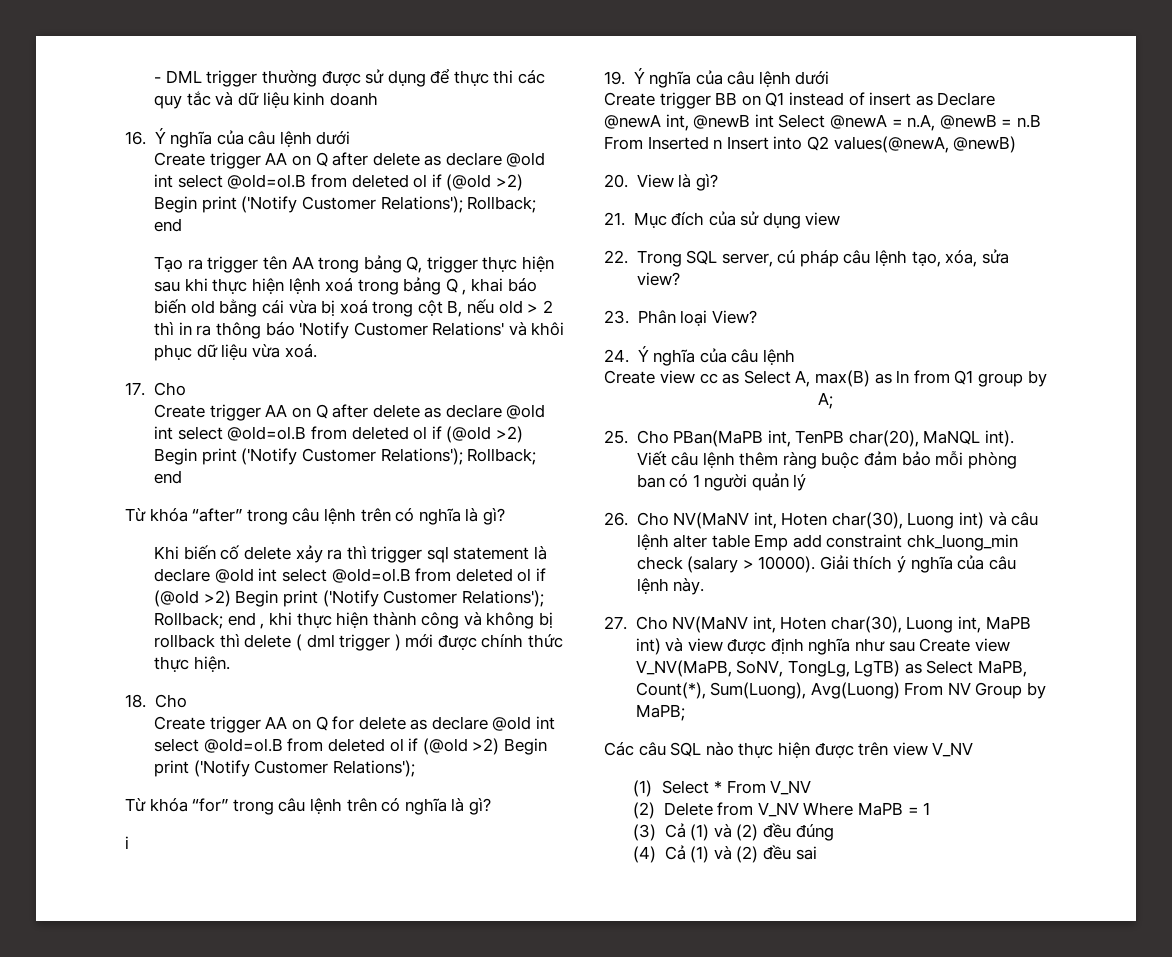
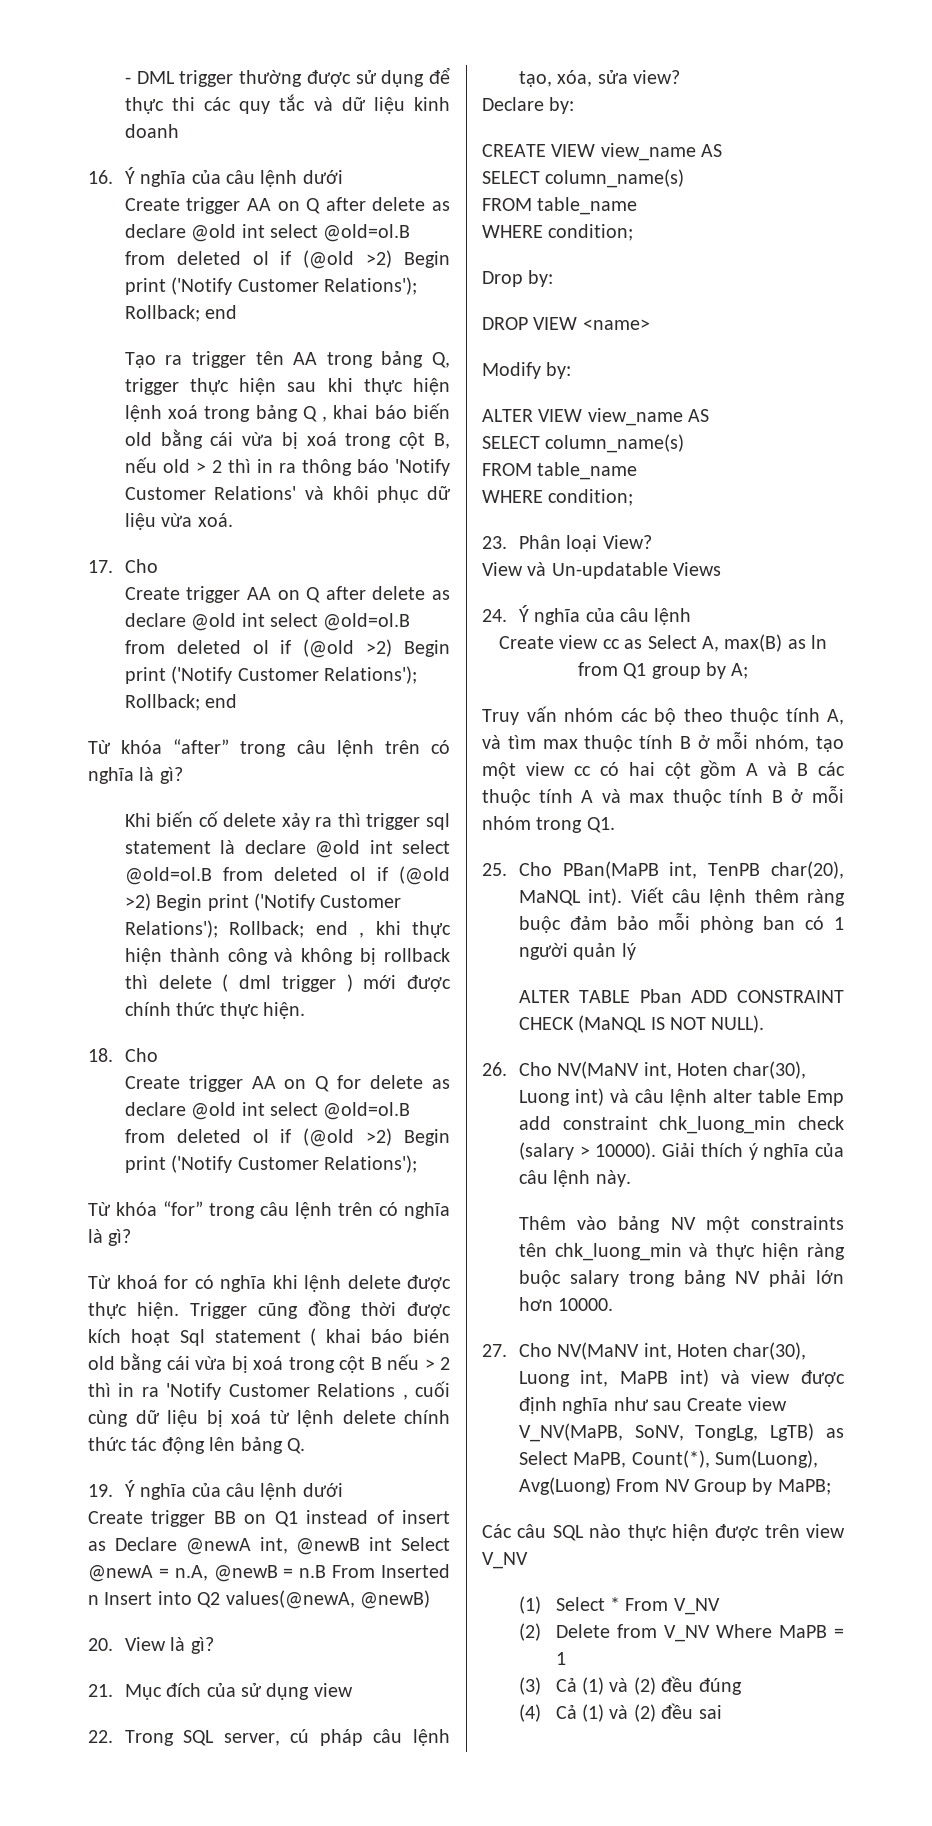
[125,836,129,849] i -> [88,1275,451,1292] [88,1300,451,1319] [88,1328,450,1346] [88,1353,450,1373] [88,1381,450,1400] [88,1410,450,1427] [88,1437,305,1454] Từ khoá for có nghĩa khi lệnh delete được thực hiện. Trigger cũng đồng thời được kích hoạt Sql statement ( khai báo bién old bằng cái vừa bị xoá trong cột B nếu > 2 thì in ra 'Notify Customer Relations , cuối cùng dữ liệu bị xoá từ lệnh delete chính thức tác động lên bảng Q.
(680, 279) none -> [482,97,575,114] [482,143,723,161] [482,169,685,188] [482,197,638,215] [482,224,634,241] [482,270,554,287] [482,317,650,330] [482,362,572,379] [482,408,710,426] [482,434,685,453] [482,462,638,480] [482,489,634,506] // Declare by: // CREATE VIEW view_name AS // SELECT column_name(s) // FROM table_name // WHERE condition; // Drop by: // DROP VIEW <name> // Modify by: // ALTER VIEW view_name AS // SELECT column_name(s) // FROM table_name // WHERE condition;
(757, 317) none -> [482,562,722,579] // View và Un-updatable Views
(833, 400) none -> [482,706,844,725] [482,732,844,752] [482,760,845,779] [482,786,844,806] [482,816,615,833] // Truy vấn nhóm các bộ theo thuộc tính A, và tìm max thuộc tính B ở mỗi nhóm, tạo một view cc có hai cột gồm A và B các thuộc tính A và max thuộc tính B ở mỗi nhóm trong Q1.
(807, 482) none -> [518,989,844,1003] [518,1015,765,1033] // ALTER TABLE Pban ADD CONSTRAINT CHECK (MaNQL IS NOT NULL).
(705, 586) none -> [518,1216,844,1233] [518,1243,845,1261] [518,1270,844,1287] [518,1297,614,1311] // Thêm vào bảng NV một constraints tên chk_luong_min và thực hiện ràng buộc salary trong bảng NV phải lớn hơn 10000.

